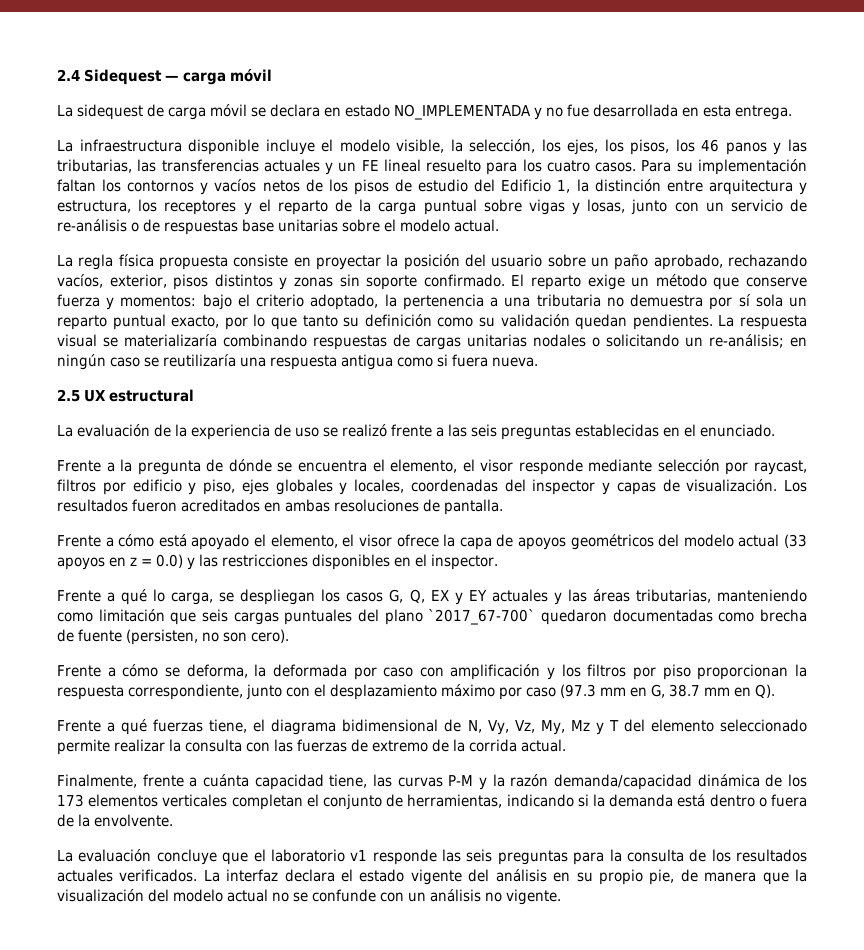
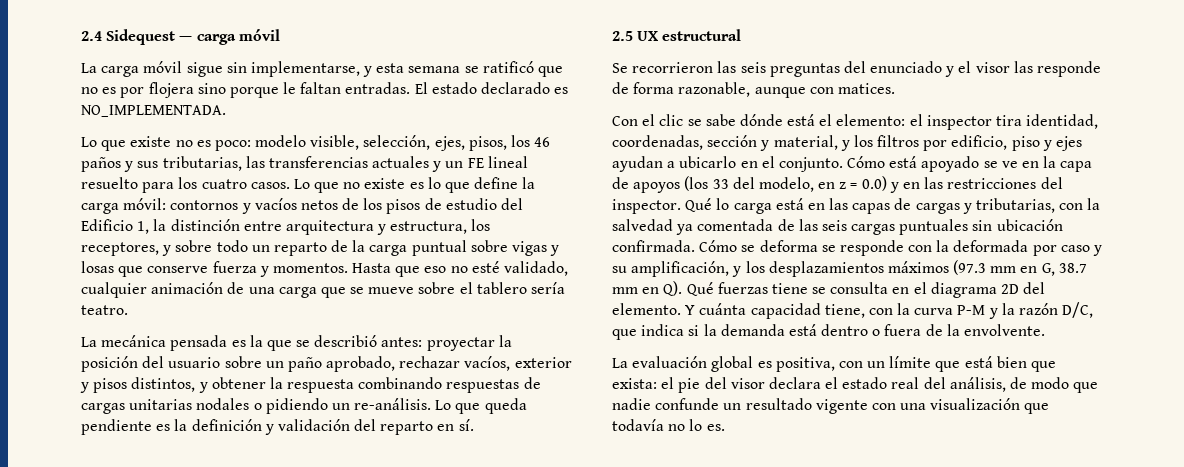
[77,104,792,120] [57,139,807,155] sidequest de carga móvil se declara en estado NO_IMPLEMENTADA y no fue desarrollada en esta entrega. // La infraestructura disponible incluye el modelo visible, la selección, los ejes, los pisos, los 46 panos y las -> [101,61,564,77] [81,82,569,98] [81,105,226,117] [81,135,551,151] [81,157,159,172] carga móvil sigue sin implementarse, y esta semana se ratificó que no es por flojera sino porque le faltan entradas. El estado declarado es NO_IMPLEMENTADA. // Lo que existe no es poco: modelo visible, selección, ejes, pisos, los 46 paños y sus
[641,159,807,175] [57,179,122,192] Para su implementación faltan los -> [293,177,536,193] [81,198,167,214] Lo que no existe es lo que define la carga móvil:
[164,199,271,215] receptores y el -> [81,240,270,256] receptores, y sobre todo un
[587,199,807,215] [57,219,499,235] [57,254,311,270] losas, junto con un servicio de re-análisis o de respuestas base unitarias sobre el modelo actual. // La regla física propuesta consiste en -> [81,261,569,277] [81,282,566,298] [81,305,128,315] [81,335,423,351] losas que conserve fuerza y momentos. Hasta que eso no esté validado, cualquier animación de una carga que se mueve sobre el tablero sería teatro. // La mecánica pensada es la que se describió antes:
[728,254,807,267] [57,274,808,290] [57,294,808,310] [57,314,808,330] [57,334,217,347] rechazando vacíos, exterior, pisos distintos y zonas sin soporte confirmado. El reparto exige un método que conserve fuerza y momentos: bajo el criterio adoptado, la pertenencia a una tributaria no demuestra por sí sola un reparto puntual exacto, por lo que tanto su definición como su validación quedan pendientes. La respuesta visual se materializaría -> [399,356,572,371] [80,377,355,393] rechazar vacíos, exterior y pisos distintos, y obtener la respuesta
[606,334,807,348] [57,354,538,370] [57,389,194,402] [57,424,775,440] [57,459,807,475] [57,479,807,495] [57,499,503,515] [57,534,807,550] [57,557,105,570] solicitando un re-análisis; en ningún caso se reutilizaría una respuesta antigua como si fuera nueva. // 2.5 UX estructural // La evaluación de la experiencia de uso se realizó frente a las seis preguntas establecidas en el enunciado. // Frente a la pregunta de dónde se encuentra el elemento, el visor responde mediante selección por raycast, filtros por edificio y piso, ejes globales y locales, coordenadas del inspector y capas de visualización. Los resultados fueron acreditados en ambas resoluciones de pantalla. // Frente a cómo está apoyado el elemento, el visor ofrece la capa de apoyos geométricos del modelo actual (33 apoyos -> [265,398,527,414] [81,419,474,435] [612,29,742,41] [612,61,1102,77] [612,82,895,98] [612,114,1099,130] [612,135,1083,151] [612,156,1093,172] [612,176,814,193] pidiendo un re-análisis. Lo que queda pendiente es la definición y validación del reparto en sí. // 2.5 UX estructural // Se recorrieron las seis preguntas del enunciado y el visor las responde de forma razonable, aunque con matices. // Con el clic se sabe dónde está el elemento: el inspector tira identidad, coordenadas, sección y material, y los filtros por edificio, piso y ejes ayudan a ubicarlo en el conjunto. Cómo está apoyado se ve en la capa de apoyos (los 33 del modelo,
(195, 563) none -> [903,182,921,189] en
[312,554,498,570] [57,589,808,605] [57,609,807,625] [57,629,289,645] [57,664,807,680] [57,684,556,700] disponibles en el inspector. // Frente a qué lo carga, se despliegan los casos G, Q, EX y EY actuales y las áreas tributarias, manteniendo como limitación que seis cargas puntuales del plano `2017_67-700` quedaron documentadas como brecha de fuente (persisten, no son cero). // Frente a cómo se deforma, la deformada por caso con amplificación y los filtros por piso proporcionan la respuesta correspondiente, junto con el desplazamiento máximo por caso -> [1040,177,1063,189] [612,198,1101,214] [612,219,1063,235] [612,240,1103,256] [612,261,949,277] del inspector. Qué lo carga está en las capas de cargas y tributarias, con la salvedad ya comentada de las seis cargas puntuales sin ubicación confirmada. Cómo se deforma se responde con la deformada por caso y su amplificación, y los desplazamientos máximos
[57,719,807,735] [57,739,566,755] [57,774,807,790] [57,794,574,810] // Frente a qué fuerzas tiene, el diagrama bidimensional de N, Vy, Vz, My, Mz y T del elemento seleccionado permite realizar la consulta con las fuerzas de extremo de la corrida actual. // Finalmente, frente a cuánta capacidad tiene, las curvas P-M y la razón demanda/capacidad dinámica de los 173 elementos verticales completan el conjunto de herramientas, indicando -> [686,282,1046,298] [612,302,1094,319] [612,324,685,340] Qué fuerzas tiene se consulta en el diagrama 2D del elemento. Y cuánta capacidad tiene, con la curva P-M y la razón D/C, que indica
[156,849,807,865] [57,869,807,885] [57,889,561,905] concluye que el laboratorio v1 responde las seis preguntas para la consulta de los resultados actuales verificados. La interfaz declara el estado vigente del análisis en su propio pie, de manera que la visualización del modelo actual no se confunde con un análisis no vigente. -> [711,356,1057,372] [612,377,1099,393] [612,398,1050,414] [612,419,725,431] global es positiva, con un límite que está bien que exista: el pie del visor declara el estado real del análisis, de modo que nadie confunde un resultado vigente con una visualización que todavía no lo es.

